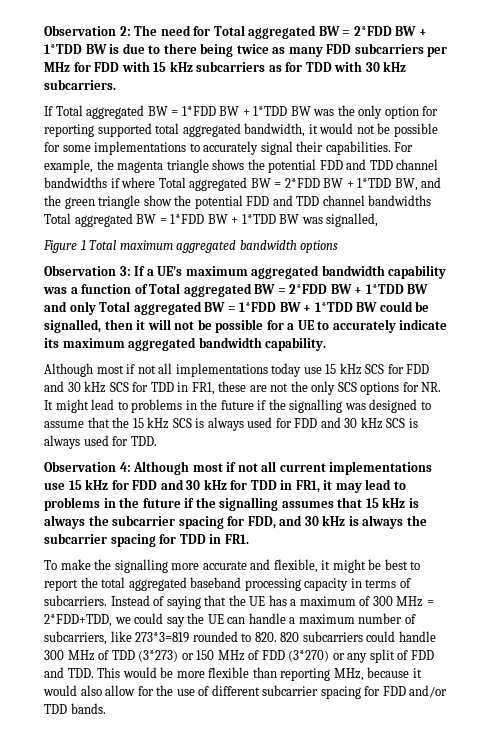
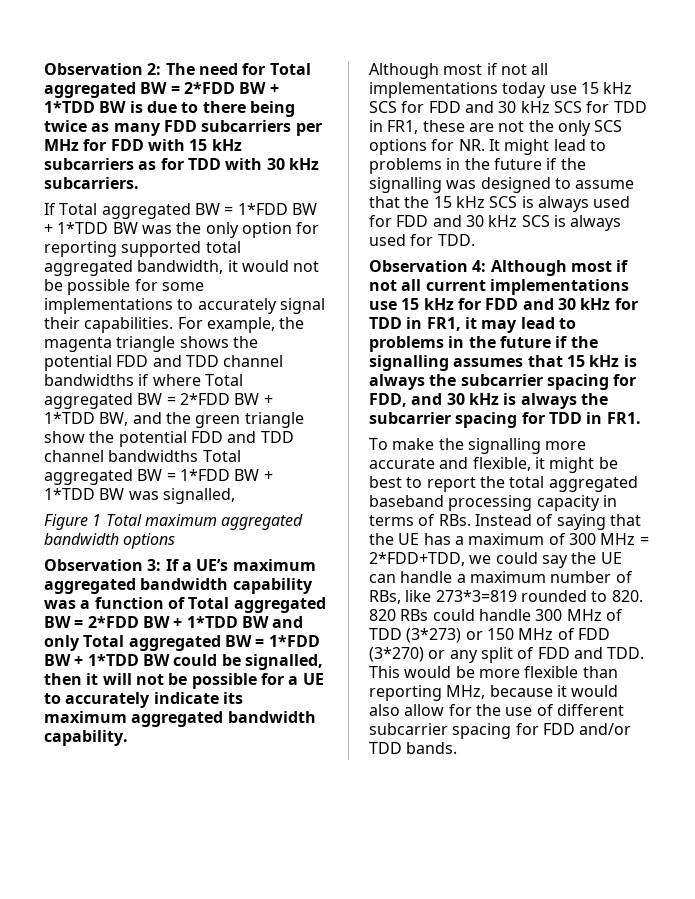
[44,595,107,606] subcarriers. -> [438,514,471,526] RBs.
[44,631,107,645] subcarriers, -> [369,590,401,604] RBs,
[302,631,363,642] subcarriers -> [400,609,429,621] RBs

